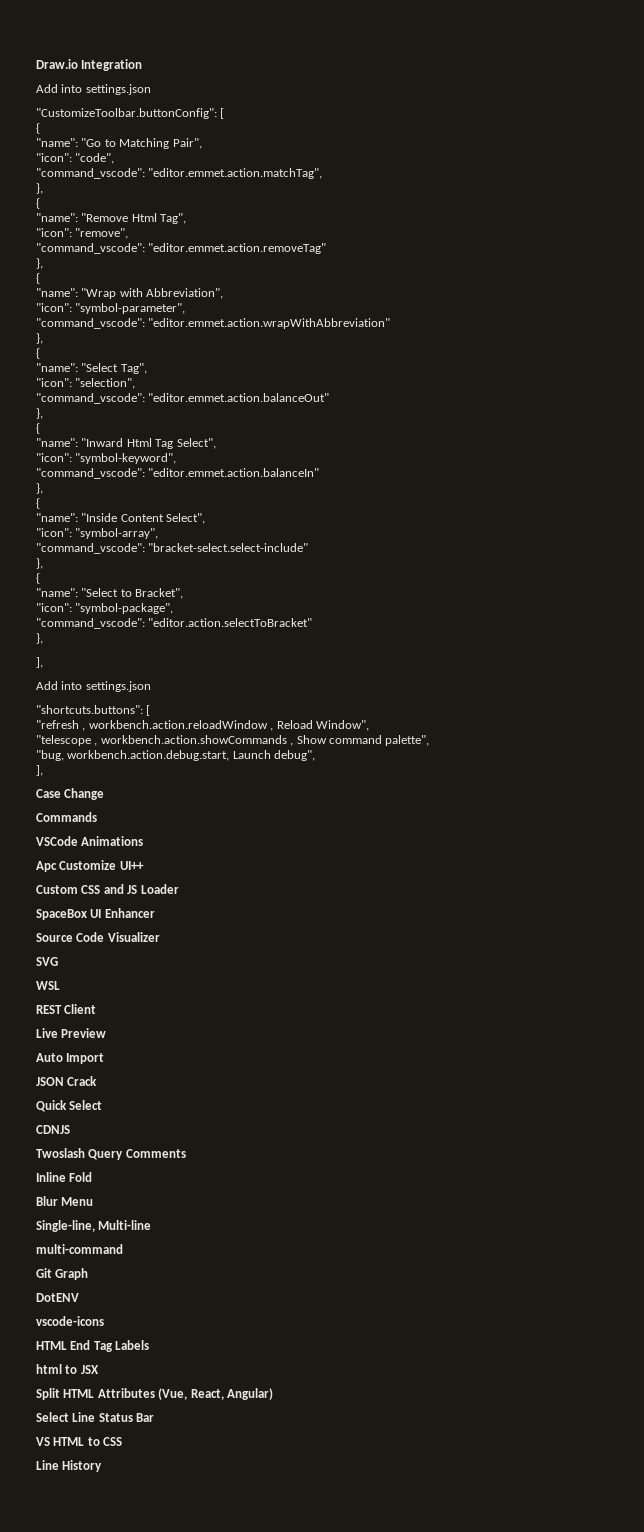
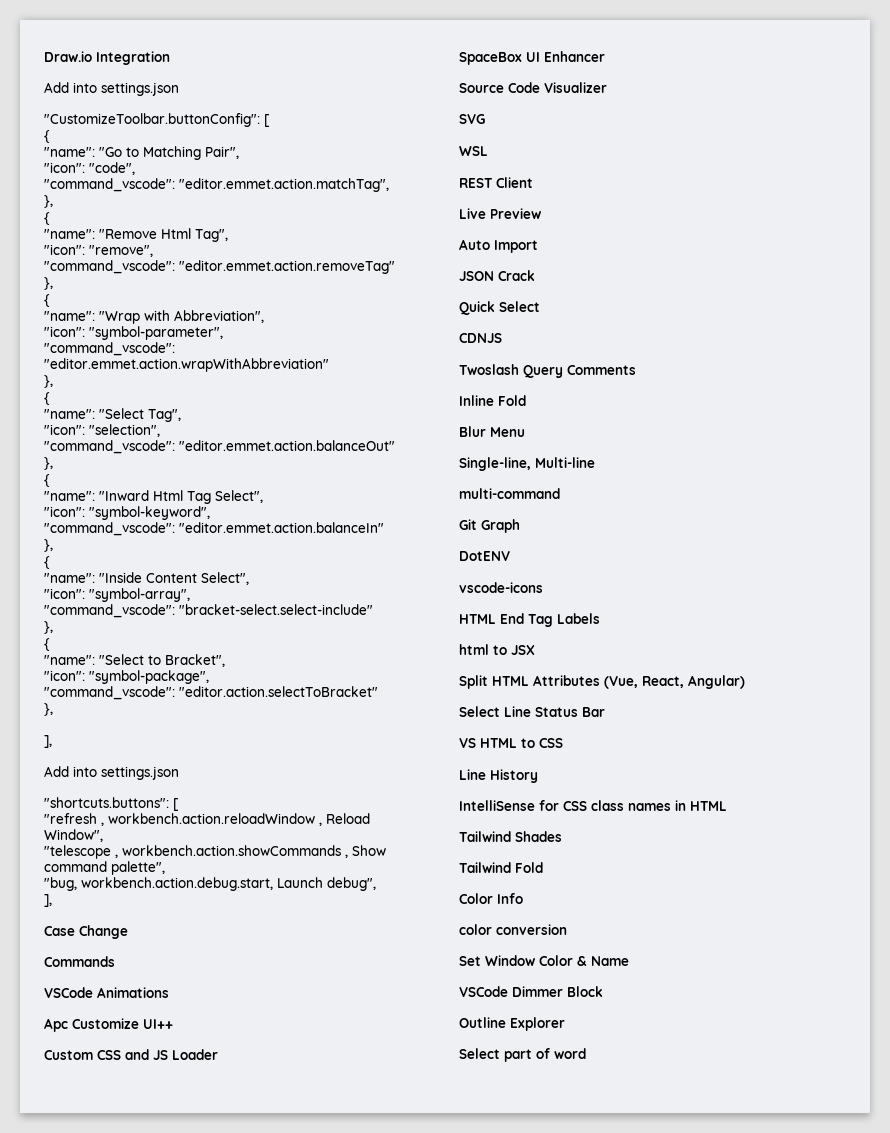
(103, 1466) none -> [459,800,727,811] [459,831,562,842] [459,862,543,873] [459,893,523,904] [459,924,567,935] [459,955,629,966] [459,986,603,997] [459,1017,565,1031] [459,1048,586,1062] // IntelliSense for CSS class names in HTML // Tailwind Shades // Tailwind Fold // Color Info // color conversion // Set Window Color & Name // VSCode Dimmer Block // Outline Explorer // Select part of word

